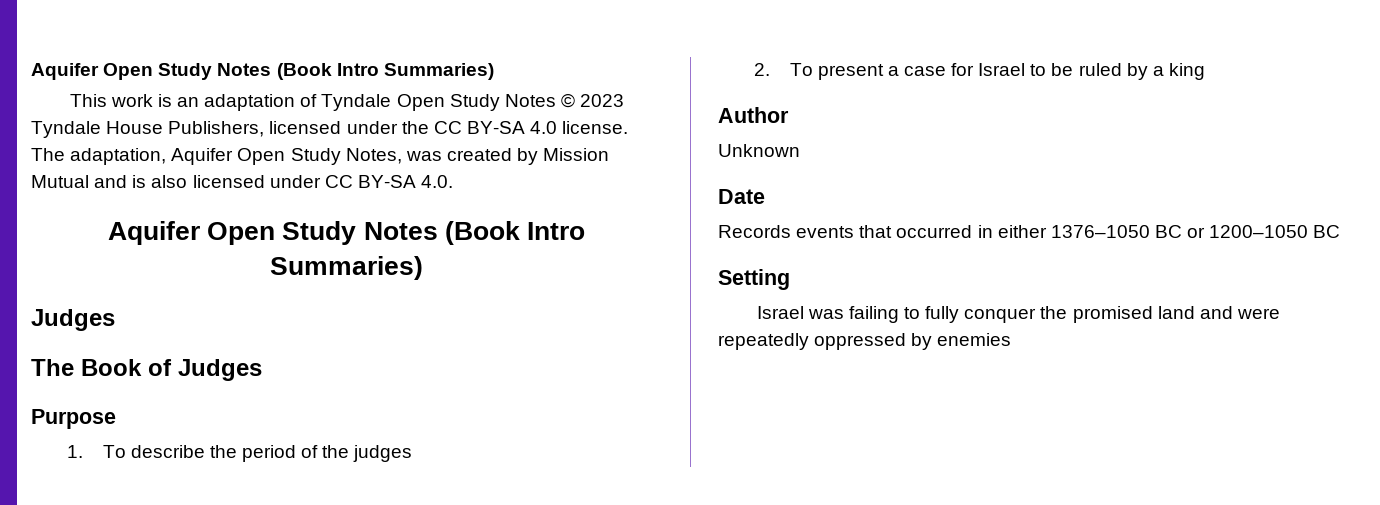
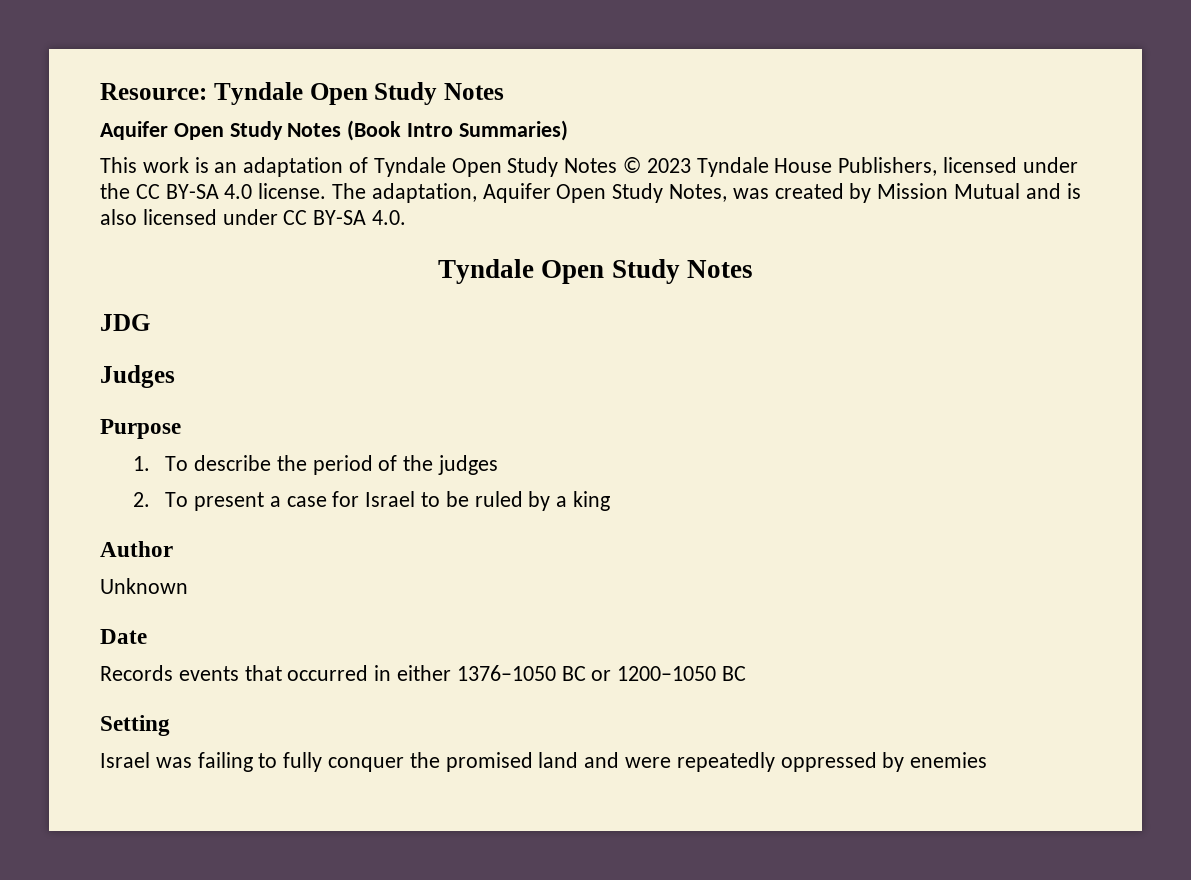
(31, 71) none -> [100,82,504,105] Resource: Tyndale Open Study Notes //
[108,221,585,245] [270,256,423,280] [31,309,115,331] [31,359,172,376] Aquifer Open Study Notes (Book Intro Summaries) // Judges // The Book of -> [438,259,753,284] [100,314,150,331] Tyndale Open Study Notes // JDG //

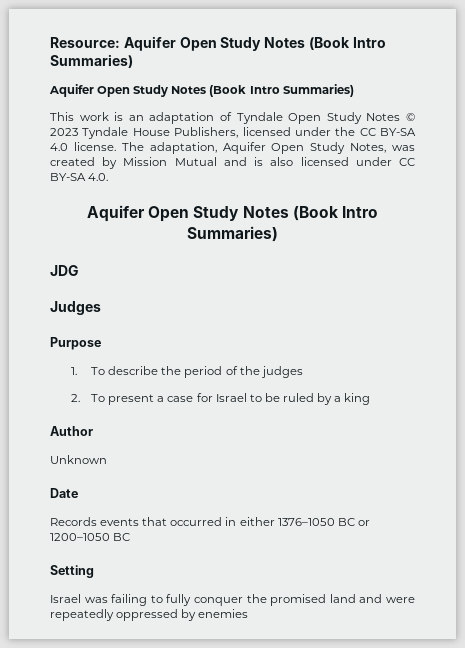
[213,82,504,105] Tyndale Open Study Notes -> [123,36,386,51] [50,54,133,68] Aquifer Open Study Notes (Book Intro Summaries)
[438,259,753,284] Tyndale Open Study Notes -> [87,205,378,222] [187,226,278,242] Aquifer Open Study Notes (Book Intro Summaries)

